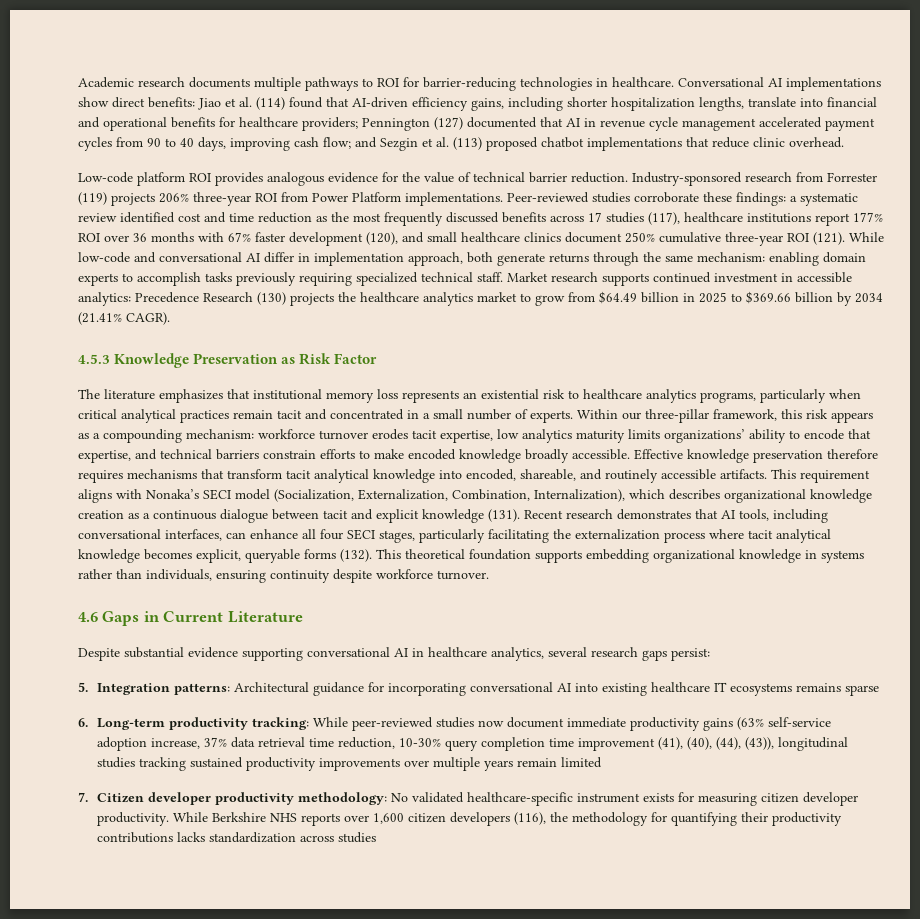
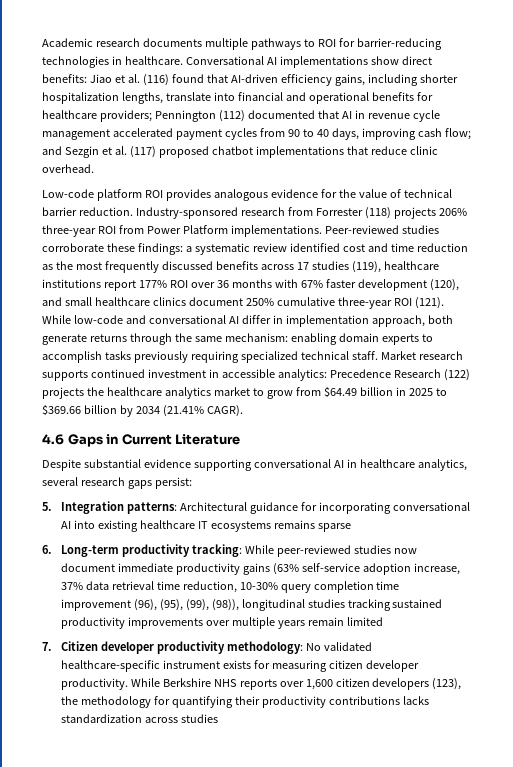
[256,97,285,110] (114) -> [142,74,169,86] (116)
[434,117,463,130] (127) -> [218,110,245,122] (112)
[453,137,482,150] (113) -> [129,146,156,158] (117)
[78,192,107,205] (119) -> [364,207,391,219] (118)
[648,212,680,225] (117), -> [351,261,381,273] (119),
[257,292,286,305] (130) -> [443,369,470,381] (122)
[78,353,378,368] [78,389,861,403] [78,409,873,423] [78,429,871,443] [78,449,878,463] [78,469,870,483] [78,489,872,503] [78,509,828,523] [78,529,831,543] [78,549,864,563] [78,569,489,583] // 4.5.3 Knowledge Preservation as Risk Factor // The literature emphasizes that institutional memory loss represents an existential risk to healthcare analytics programs, particularly when critical analytical practices remain tacit and concentrated in a small number of experts. Within our three-pillar framework, this risk appears as a compounding mechanism: workforce turnover erodes tacit expertise, low analytics maturity limits organizations’ ability to encode that expertise, and technical barriers constrain efforts to make encoded knowledge broadly accessible. Effective knowledge preservation therefore requires mechanisms that transform tacit analytical knowledge into encoded, shareable, and routinely accessible artifacts. This requirement aligns with Nonaka’s SECI model (Socialization, Externalization, Combination, Internalization), which describes organizational knowledge creation as a continuous dialogue between tacit and explicit knowledge (131). Recent research demonstrates that AI tools, including conversational interfaces, can enhance all four SECI stages, particularly facilitating the externalization process where tacit analytical knowledge becomes explicit, queryable forms (132). This theoretical foundation supports embedding organizational knowledge in systems rather than individuals, ensuring continuity despite workforce turnover. -> (243, 411) none
[658,737,775,750] (41), (40), (44), (43)), -> [133,599,239,611] (96), (95), (99), (98)),
[514,812,547,825] (116), -> [432,678,462,690] (123),

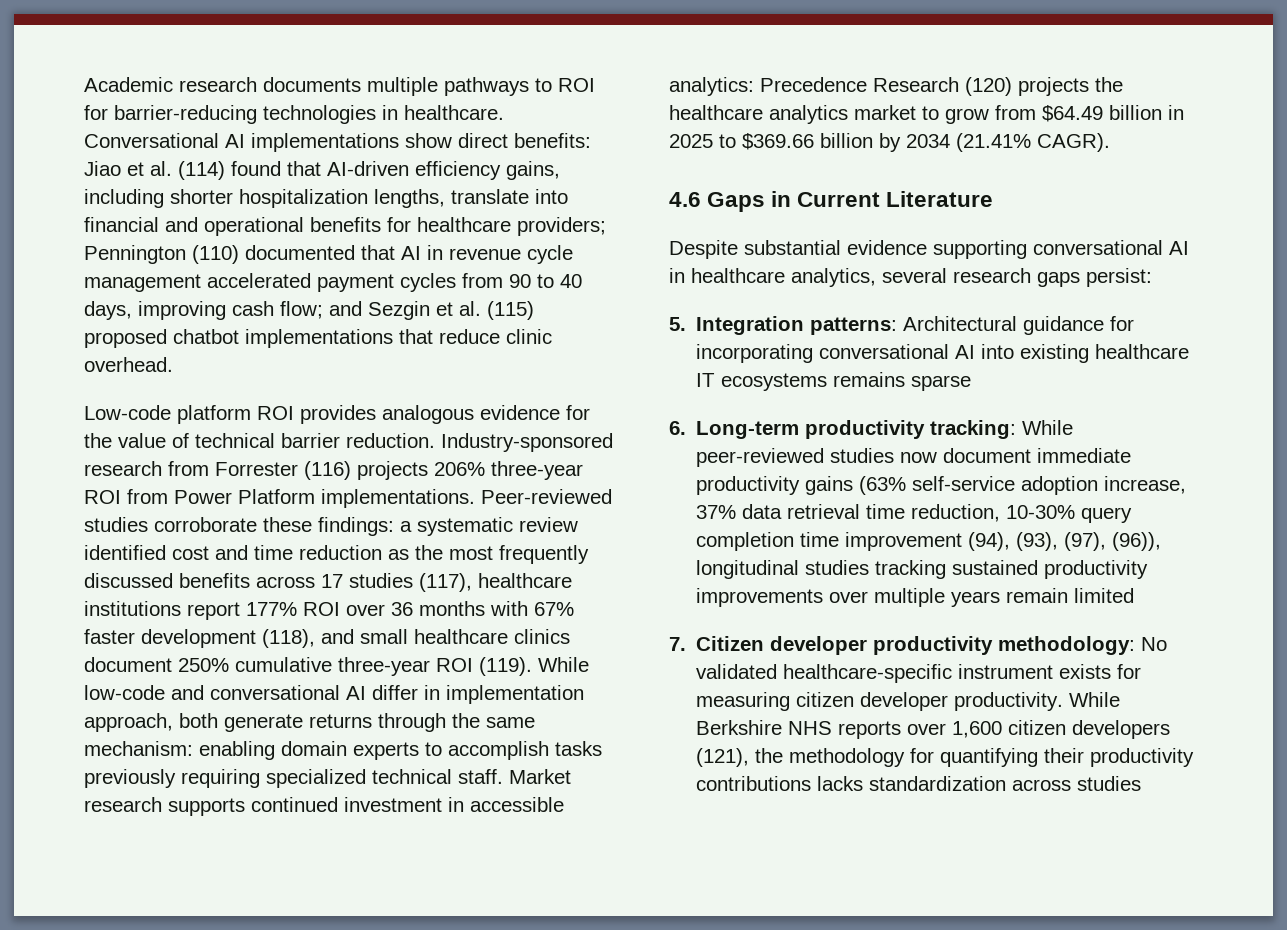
[142,74,169,86] (116) -> [178,161,225,180] (114)
[218,110,245,122] (112) -> [192,245,239,264] (110)
[129,146,156,158] (117) -> [487,301,534,320] (115)
[364,207,391,219] (118) -> [304,461,351,480] (116)
[351,261,381,273] (119), -> [419,573,472,592] (117),
[429,279,459,291] (120), -> [262,629,315,648] (118),
[414,297,444,309] (121). -> [479,657,532,676] (119).
[443,369,470,381] (122) -> [965,77,1012,96] (120)
[133,599,239,611] (96), (95), (99), (98)), -> [968,532,1162,551] (94), (93), (97), (96)),
[432,678,462,690] (123), -> [696,748,750,767] (121),

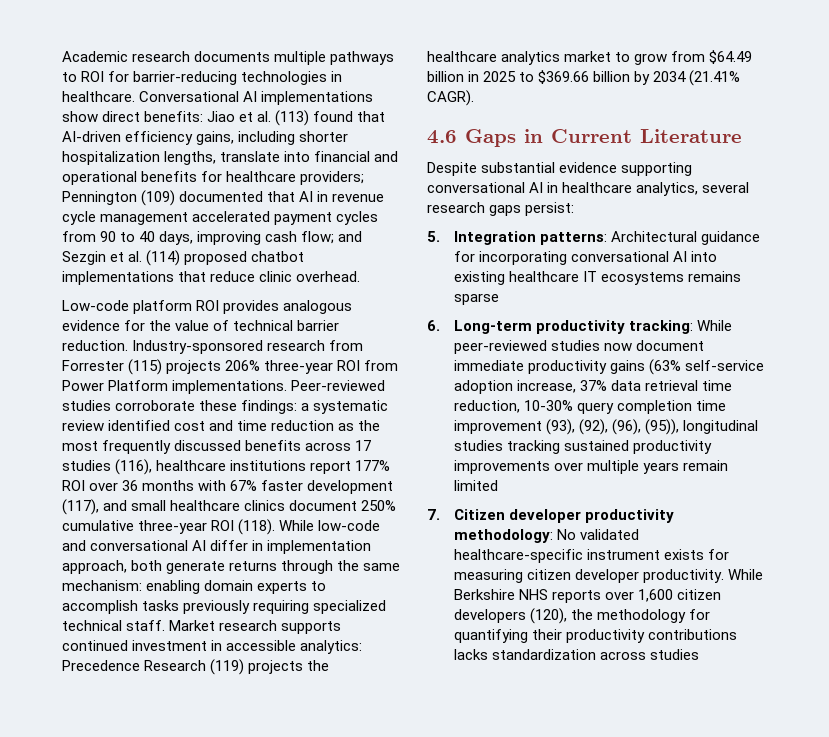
[178,161,225,180] (114) -> [275,110,310,126] (113)
[192,245,239,264] (110) -> [141,190,176,206] (109)
[487,301,534,320] (115) -> [146,250,181,266] (114)
[304,461,351,480] (116) -> [128,359,163,375] (115)
[419,573,472,592] (117), -> [115,459,153,475] (116),
[262,629,315,648] (118), -> [62,499,99,515] (117),
[479,657,532,676] (119). -> [238,519,276,535] (118).
[965,77,1012,96] (120) -> [210,659,245,675] (119)
[968,532,1162,551] (94), (93), (97), (96)), -> [545,419,680,435] (93), (92), (96), (95)),
[696,748,750,767] (121), -> [529,608,567,624] (120),

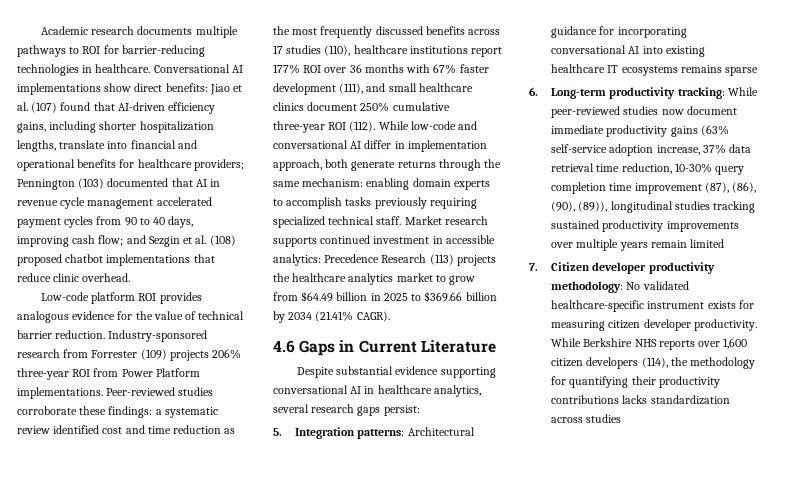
[275,110,310,126] (113) -> [31,102,58,113] (107)
[141,190,176,206] (109) -> [78,178,105,189] (103)
[146,250,181,266] (114) -> [209,235,236,246] (108)
[128,359,163,375] (115) -> [140,349,167,360] (109)
[115,459,153,475] (116), -> [324,45,351,56] (110),
[62,499,99,515] (117), -> [339,83,364,94] (111),
[238,519,276,535] (118). -> [349,121,376,132] (112).
[210,659,245,675] (119) -> [429,254,454,265] (113)
[545,419,680,435] (93), (92), (96), (95)), -> [704,182,757,193] [551,201,608,212] (87), (86), (90), (89)),
[529,608,567,624] (120), -> [641,357,668,368] (114),

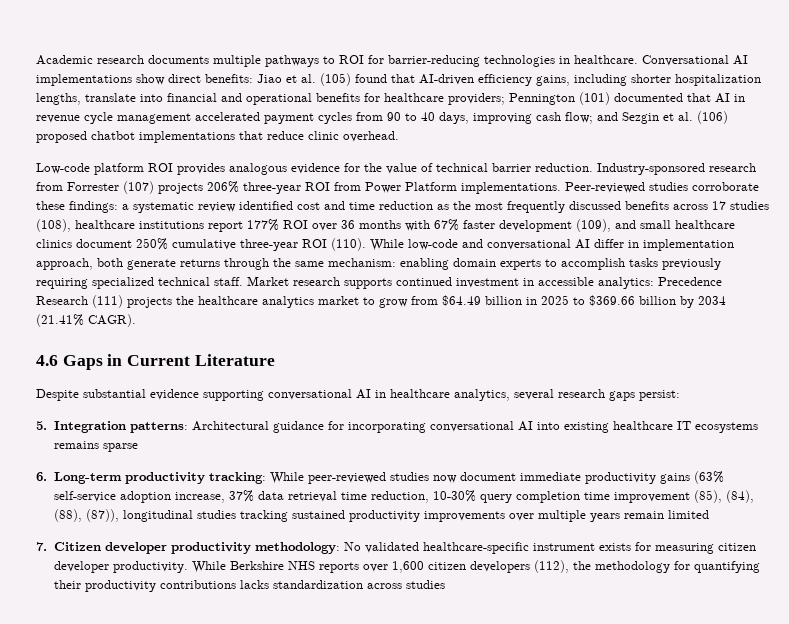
[31,102,58,113] (107) -> [320,73,351,86] (105)
[78,178,105,189] (103) -> [579,92,610,105] (101)
[209,235,236,246] (108) -> [697,111,728,124] (106)
[140,349,167,360] (109) -> [123,181,154,194] (107)
[324,45,351,56] (110), -> [36,219,71,232] (108),
[339,83,364,94] (111), -> [576,219,611,232] (109),
[349,121,376,132] (112). -> [331,238,366,251] (110).
[429,254,454,265] (113) -> [92,295,123,308] (111)
[704,182,757,193] [551,201,608,212] (87), (86), (90), (89)), -> [693,490,754,503] [53,509,119,522] (85), (84), (88), (87)),
[641,357,668,368] (114), -> [533,560,569,573] (112),

